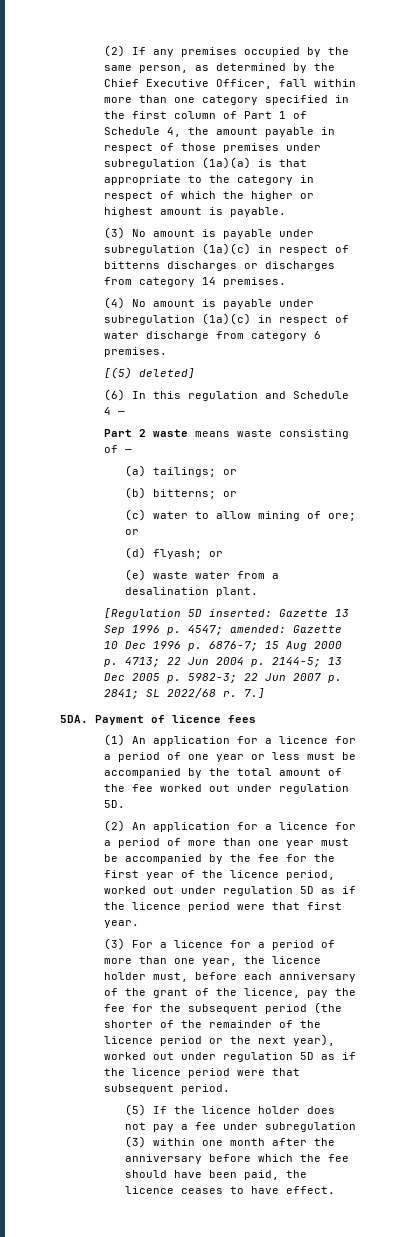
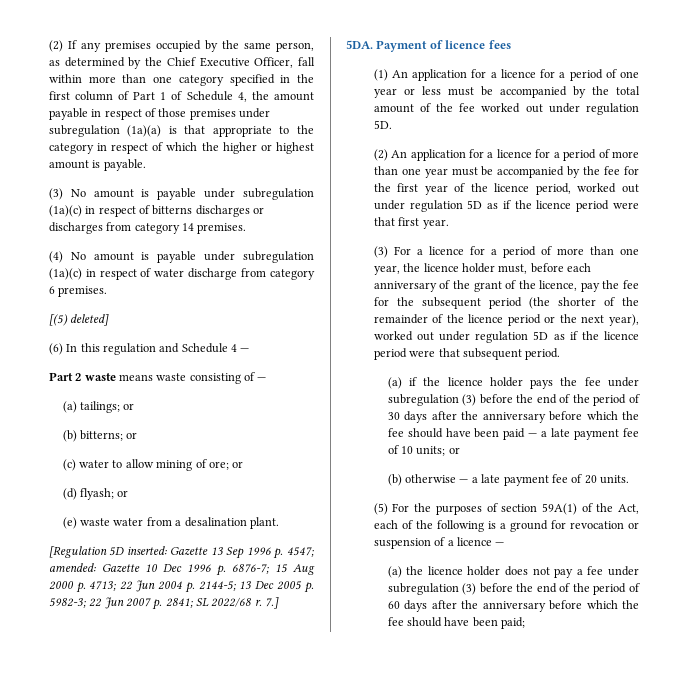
[125,1104,168,1116] (5) If -> [387,377,639,389] [387,394,640,406] [387,411,639,423] [387,428,639,440] [387,445,460,456] [387,474,630,486] [373,503,639,515] [373,520,639,532] [373,537,505,549] [387,566,402,578] (a) if the licence holder pays the fee under subregulation (3) before the end of the period of 30 days after the anniversary before which the fee should have been paid — a late payment fee of 10 units; or // (b) otherwise — a late payment fee of 20 units. // (5) For the purposes of section 59A(1) of the Act, each of the following is a ground for revocation or suspension of a licence — // (a)
[153,1138,266,1146] within one month -> [479,583,640,595] [387,600,428,612] before the end of the period of 60 days
[244,1170,308,1180] [125,1186,336,1194] paid, the licence ceases to have effect. -> [501,617,526,629] paid;

